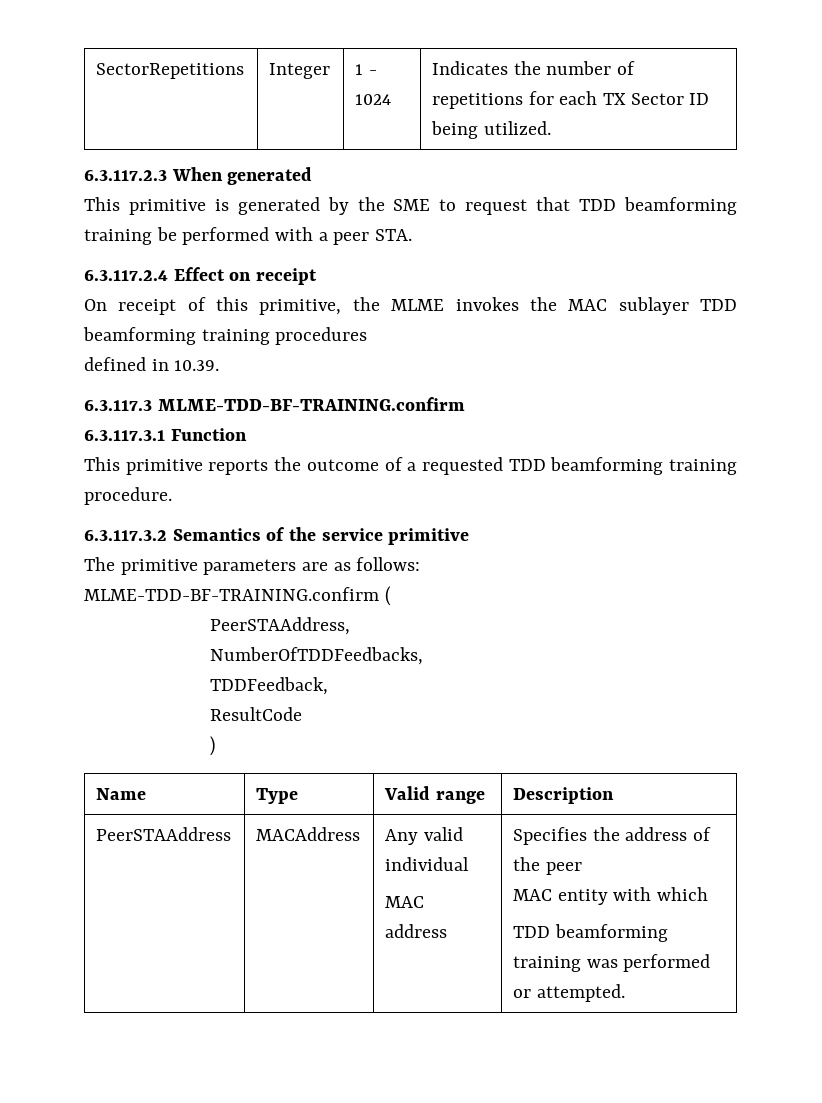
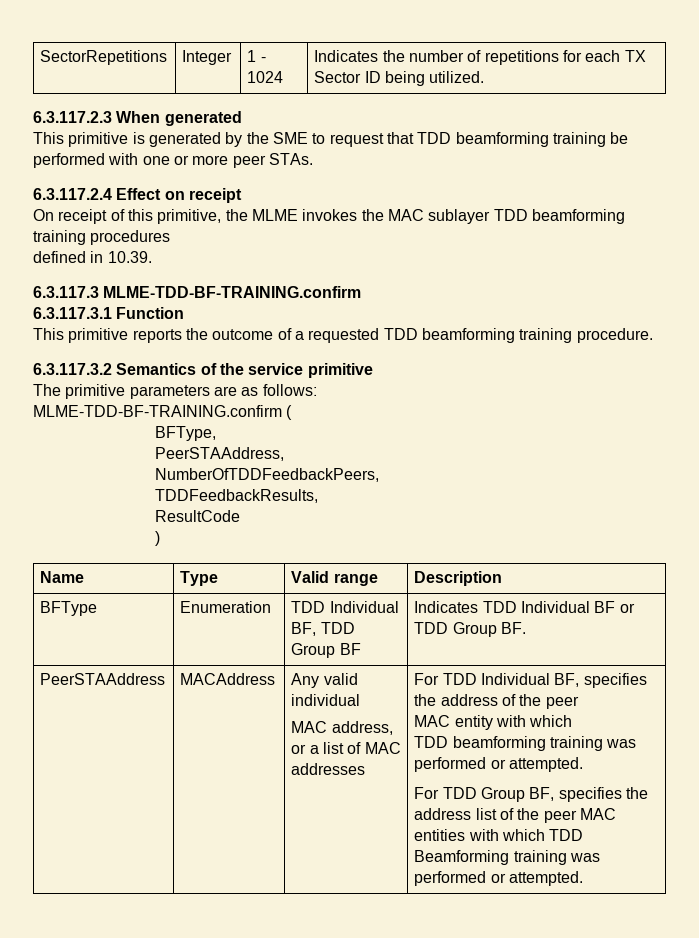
[318,229,413,245] a peer STA. -> [142,153,313,168] one or more peer STAs.
(391, 596) none -> [155,426,217,441] // BFType,
[210,647,424,665] [210,677,329,695] NumberOfTDDFeedbacks, // TDDFeedback, -> [155,468,380,482] [155,489,319,503] NumberOfTDDFeedbackPeers, // TDDFeedbackResults,
(615, 795) none -> [40,601,98,616] [180,601,272,613] [291,601,399,613] [291,622,355,636] [291,643,361,658] [414,601,635,613] [414,622,526,637] // BFType | Enumeration | TDD Individual BF, TDD Group BF | Indicates TDD Individual BF or TDD Group BF.
[385,924,448,938] [513,827,588,845] address | Specifies -> [331,721,393,735] [291,742,401,754] [291,763,366,775] [414,673,647,688] address, or a list of MAC addresses | For TDD Individual BF, specifies
(625, 993) none -> [414,787,648,802] [414,808,616,823] [414,829,584,841] [414,850,600,865] [414,871,583,886] // For TDD Group BF, specifies the address list of the peer MAC entities with which TDD Beamforming training was performed or attempted.

